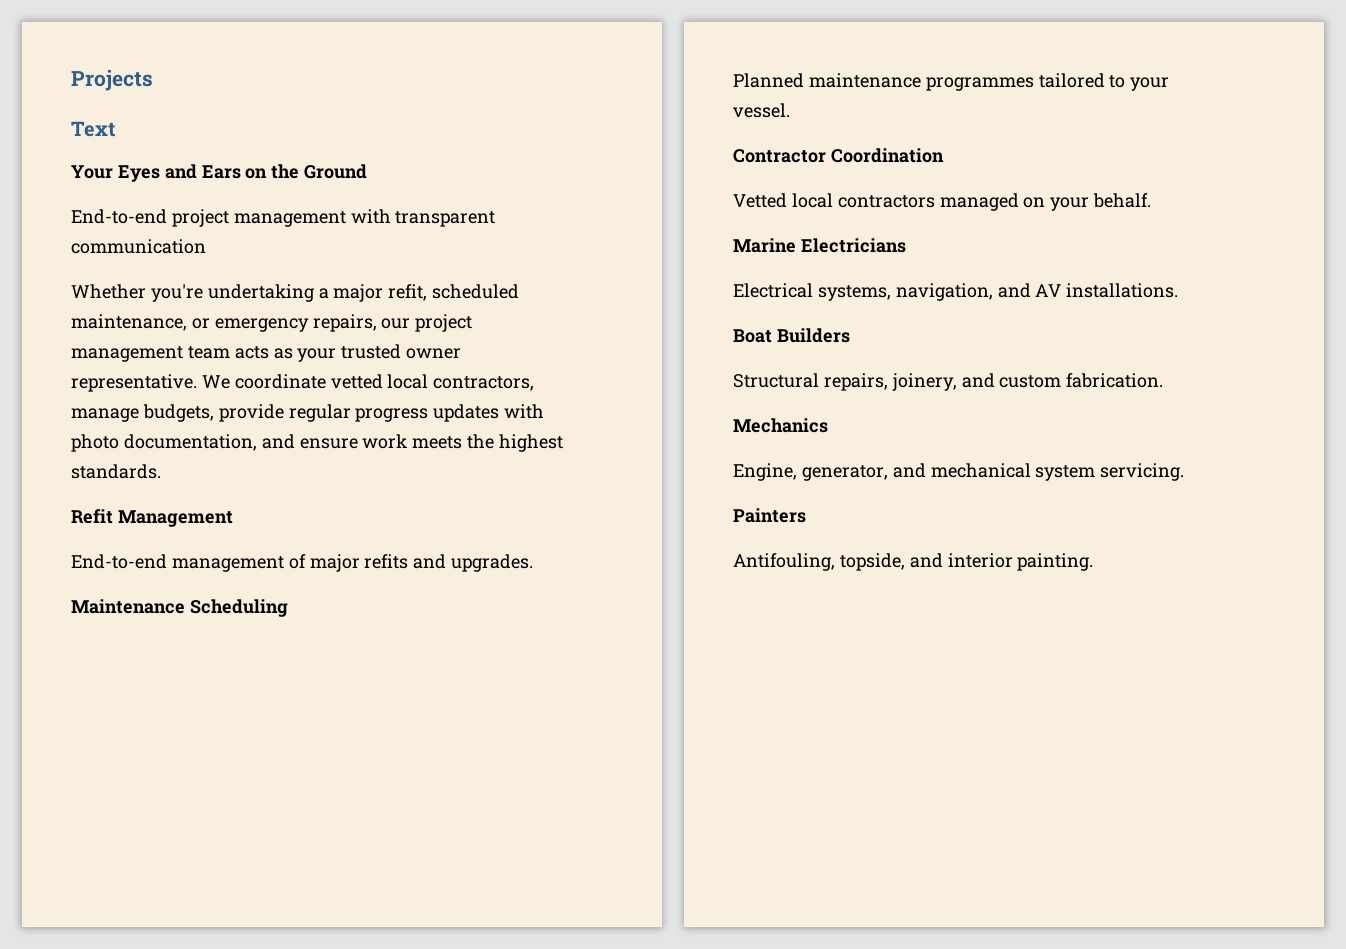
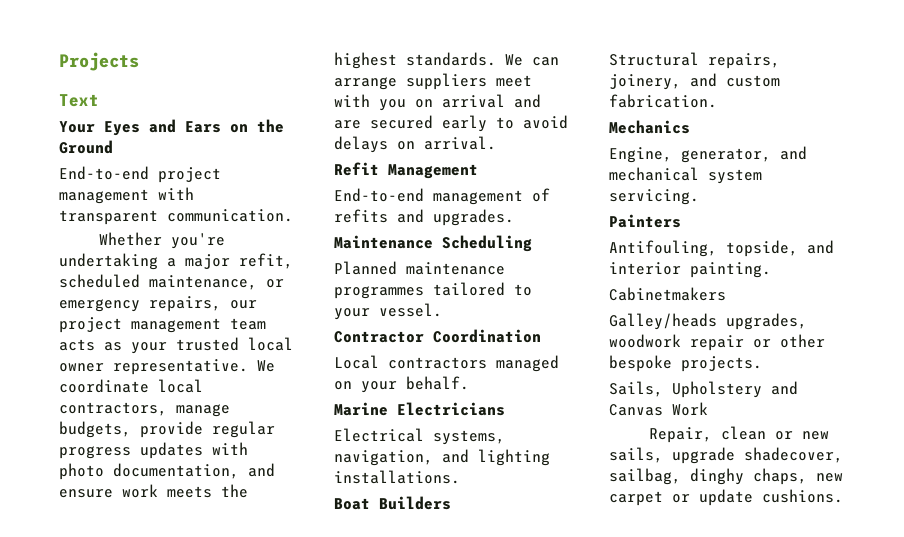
[71,239,206,254] communication -> [167,209,293,222] communication.
(402, 351) none -> [248,337,293,351] local
[330,374,383,389] vetted -> (149, 386) none
(161, 471) none -> [505,54,559,66] [334,73,532,90] [334,94,541,111] [334,115,568,132] [334,136,496,153] We can arrange suppliers meet with you on arrival and are secured early to avoid delays on arrival.
[309,554,360,572] major -> (550, 195) none
[733,193,833,208] Vetted local -> [334,355,379,369] Local
[1035,284,1062,297] AV -> [478,449,550,466] lighting
(1094, 562) none -> [609,287,726,301] [609,313,807,330] [609,334,825,351] [609,355,762,372] [609,381,798,398] [609,402,708,416] [648,426,829,443] [609,447,843,464] [609,468,843,485] [609,489,843,506] // Cabinetmakers // Galley/heads upgrades, woodwork repair or other bespoke projects. // Sails, Upholstery and Canvas Work // Repair, clean or new sails, upgrade shadecover, sailbag, dinghy chaps, new carpet or update cushions.

